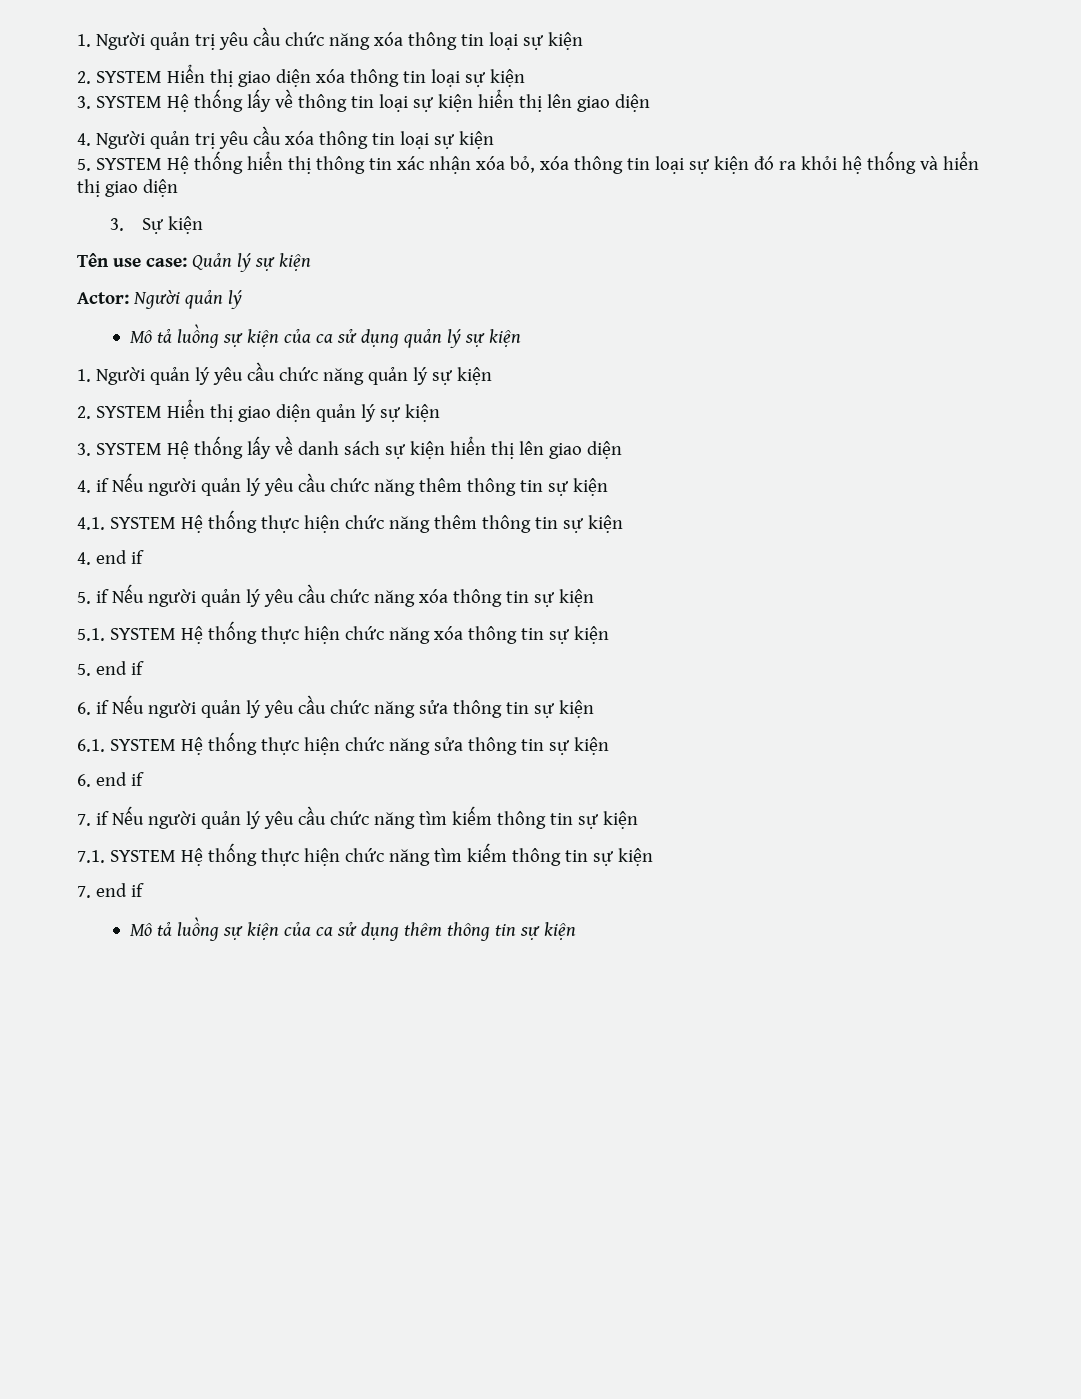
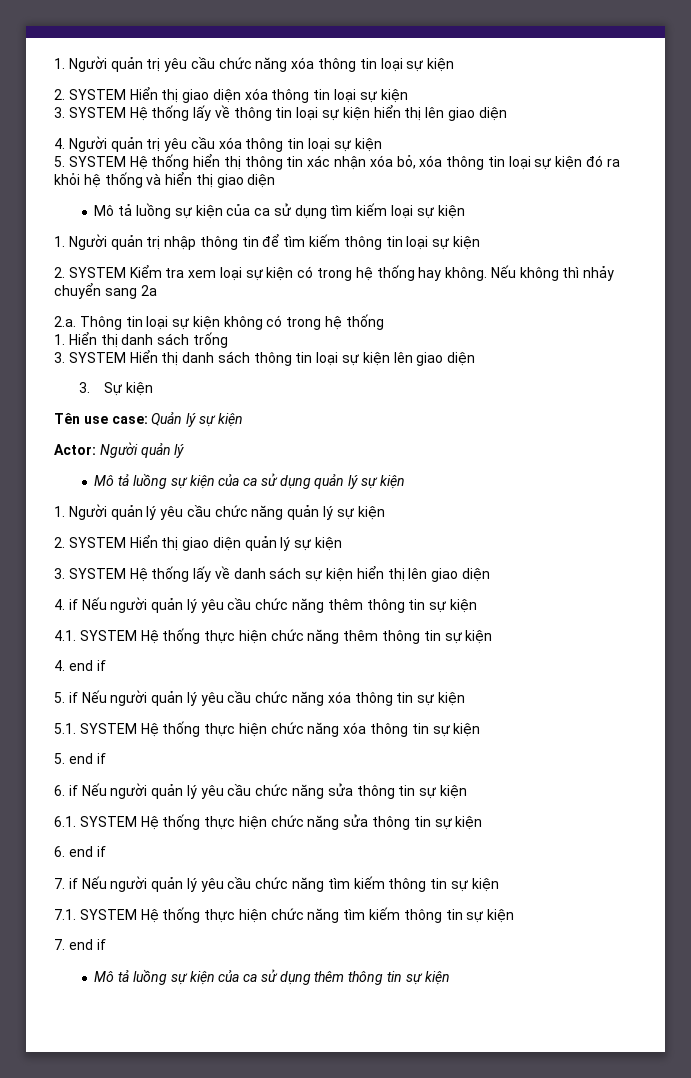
(178, 188) none -> [94,203,465,219] [54,234,480,250] [54,265,615,281] [54,283,157,299] [54,314,384,330] [54,332,228,348] [54,350,476,366] // Mô tả luồng sự kiện của ca sử dụng tìm kiếm loại sự kiện // 1. Người quản trị nhập thông tin để tìm kiếm thông tin loại sự kiện // 2. SYSTEM Kiểm tra xem loại sự kiện có trong hệ thống hay không. Nếu không thì nhảy chuyển sang 2a // 2.a. Thông tin loại sự kiện không có trong hệ thống // 1. Hiển thị danh sách trống // 3. SYSTEM Hiển thị danh sách thông tin loại sự kiện lên giao diện

